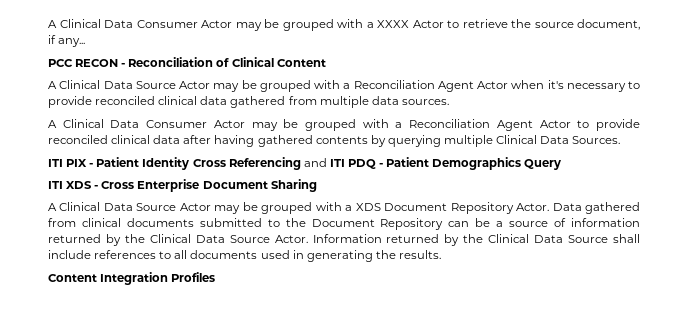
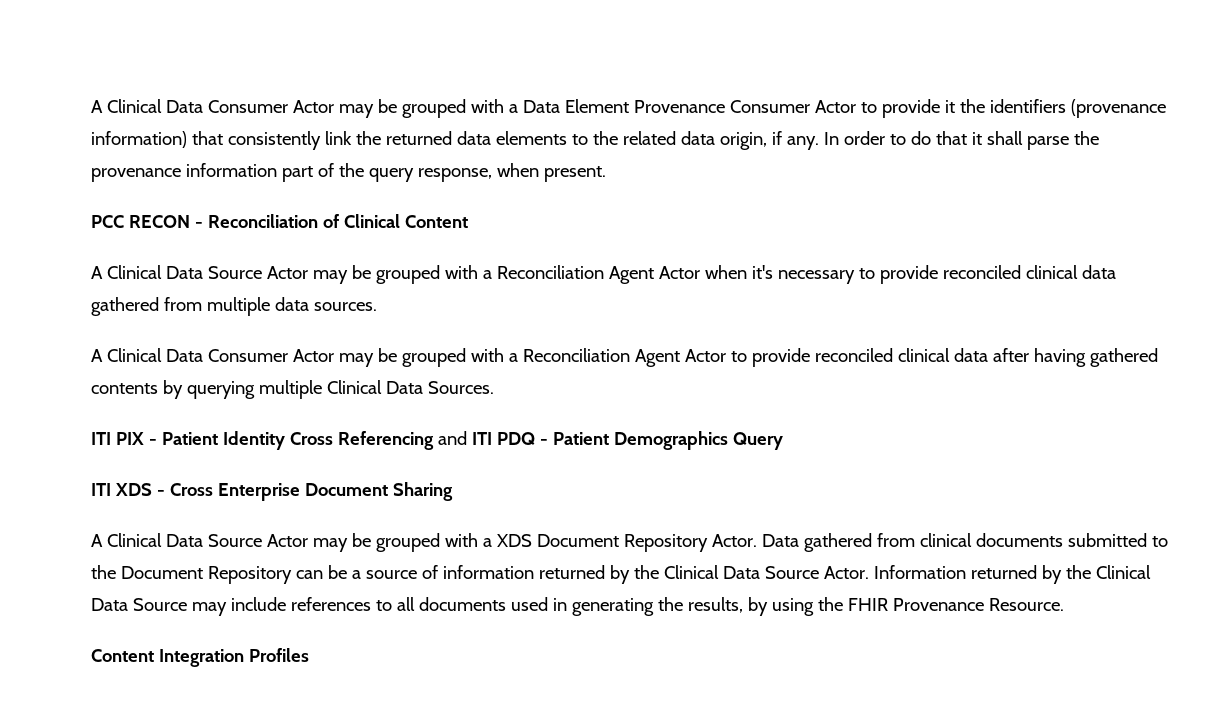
[377,19,640,30] [48,35,86,47] XXXX Actor to retrieve the source document, if any... -> [522,99,1166,118] [91,131,1099,150] [91,163,606,182] Data Element Provenance Consumer Actor to provide it the identifiers (provenance information) that consistently link the returned data elements to the related data origin, if any. In order to do that it shall parse the provenance information part of the query response, when present.
[613,234,641,243] shall -> [191,602,227,616] may
[398,250,441,259] results. -> [687,597,1064,616] results, by using the FHIR Provenance Resource.

